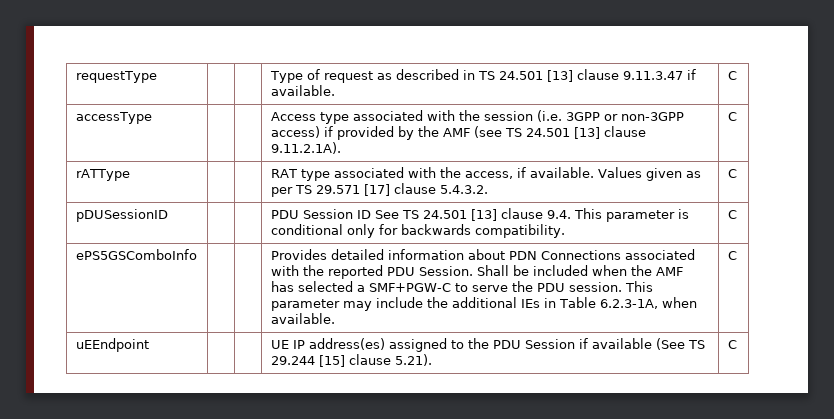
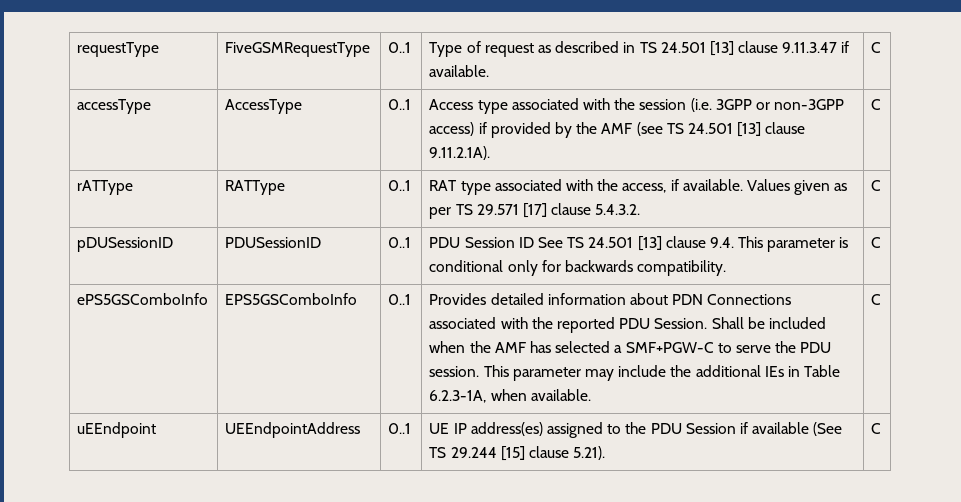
(157, 77) | -> [225,42,371,57] [388,42,412,53] FiveGSMRequestType | 0..1
(152, 118) | -> [225,99,303,114] [388,99,412,110] AccessType | 0..1
(130, 175) | -> [225,180,286,195] [388,180,412,191] RATType | 0..1
(168, 215) | -> [225,237,322,248] [388,237,412,248] PDUSessionID | 0..1
(197, 254) | -> [225,293,358,305] [388,294,412,305] EPS5GSComboInfo | 0..1
(149, 345) | -> [225,422,361,438] [388,423,412,434] UEEndpointAddress | 0..1

